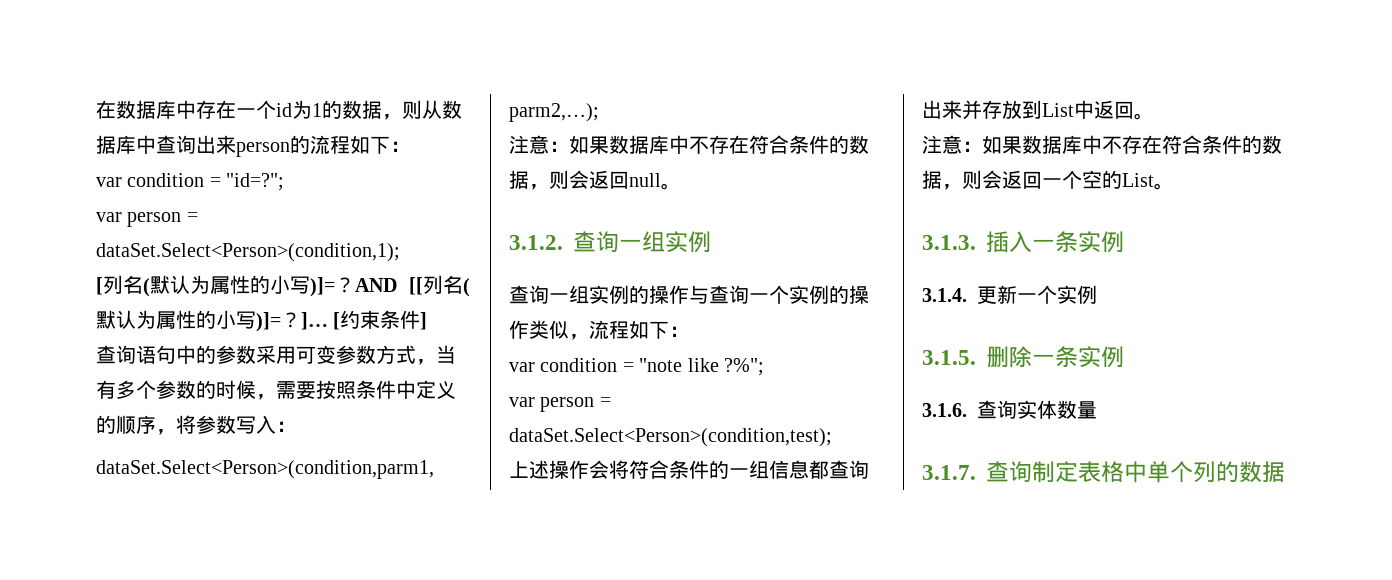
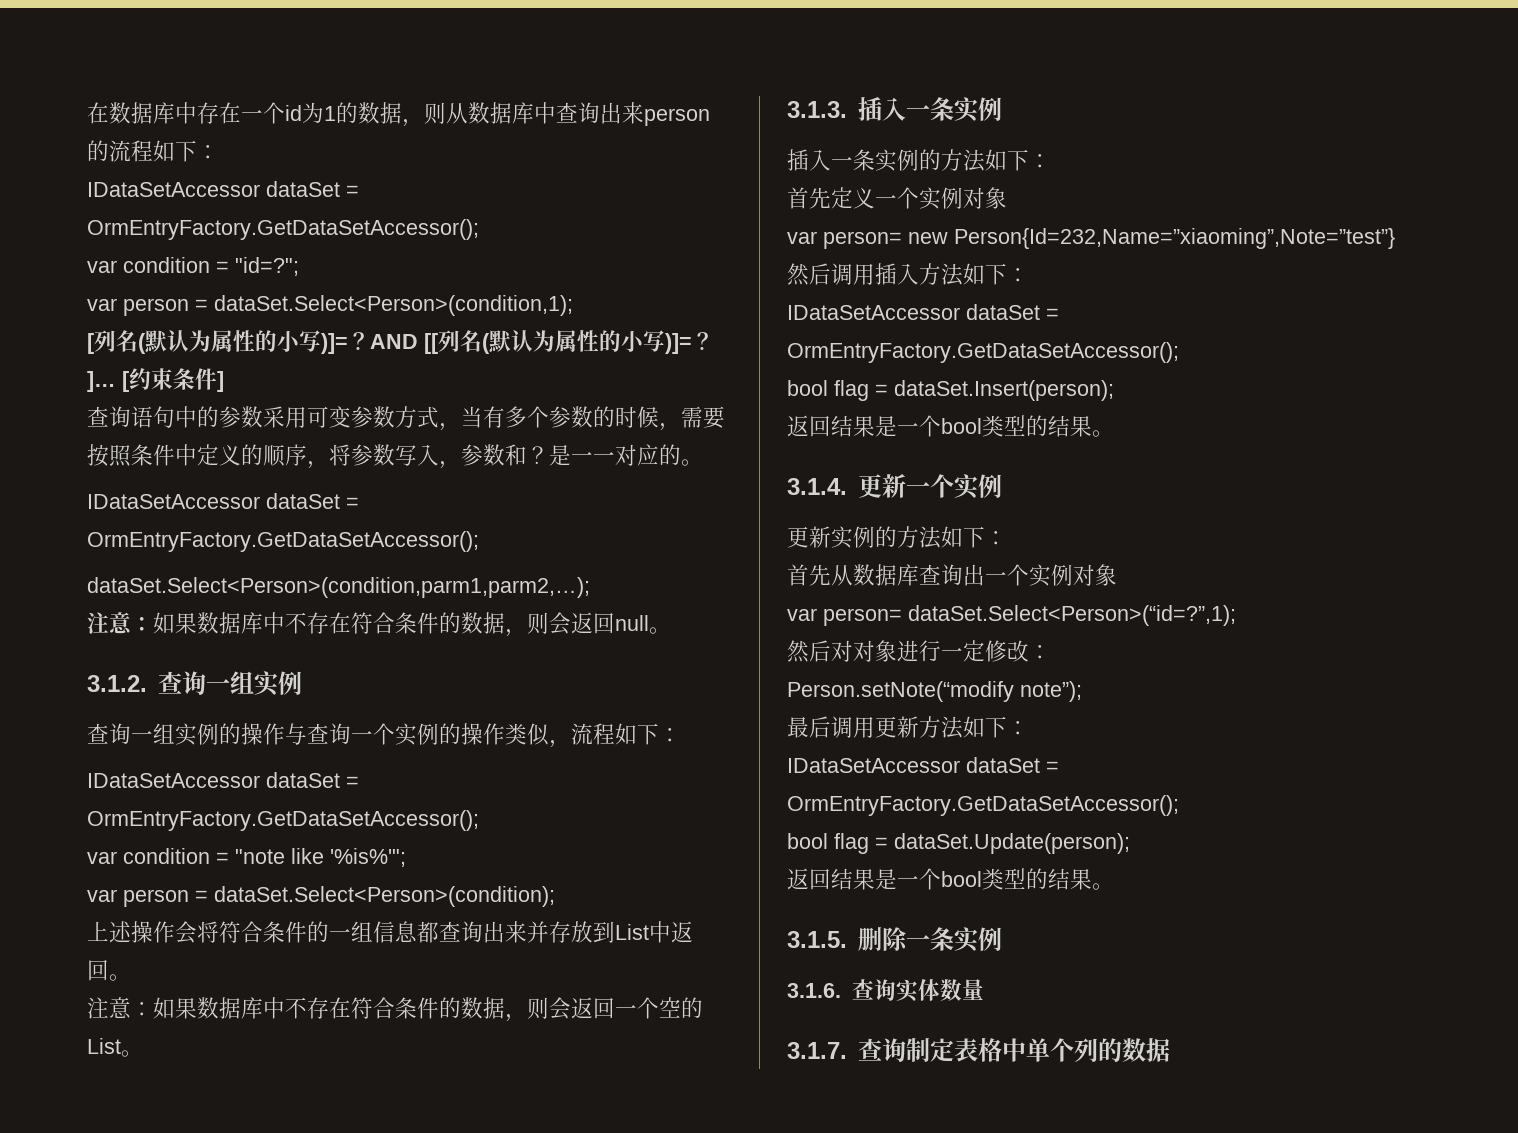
(410, 146) none -> [87,181,359,197] [87,219,479,240] // IDataSetAccessor dataSet = OrmEntryFactory.GetDataSetAccessor();
[276,421,296,432] ： -> [439,444,703,469] [87,493,359,509] [87,531,479,552] ，参数和？是一一对应的。 // IDataSetAccessor dataSet = OrmEntryFactory.GetDataSetAccessor();
(689, 331) none -> [87,772,359,788] [87,810,479,831] // IDataSetAccessor dataSet = OrmEntryFactory.GetDataSetAccessor();
[724,358,764,376] [509,397,611,412] [509,428,832,447] ?%"; // var person = dataSet.Select<Person>(condition,test); -> [330,848,406,867] [87,886,555,907] '%is%'"; // var person = dataSet.Select<Person>(condition);
[922,285,1097,304] 3.1.4.更新一个实例 -> [787,149,1051,172] [787,187,1007,210] [787,228,1395,249] [787,263,1029,286] [787,304,1059,320] [787,342,1179,363] [787,380,1114,401] [787,415,1114,437] [787,474,1002,499] [787,526,1007,549] [787,564,1117,587] [787,605,1236,626] [787,640,1051,663] [787,681,1082,702] [787,716,1029,739] [787,757,1059,773] [787,795,1179,816] [787,833,1130,854] [787,868,1114,890] 插入一条实例的方法如下： // 首先定义一个实例对象 // var person= new Person{Id=232,Name=”xiaoming”,Note=”test”} // 然后调用插入方法如下： // IDataSetAccessor dataSet = OrmEntryFactory.GetDataSetAccessor(); // bool flag = dataSet.Insert(person); // 返回结果是一个bool类型的结果。 // 3.1.4.更新一个实例 // 更新实例的方法如下： // 首先从数据库查询出一个实例对象 // var person= dataSet.Select<Person>(“id=?”,1); // 然后对对象进行一定修改： // Person.setNote(“modify note”); // 最后调用更新方法如下： // IDataSetAccessor dataSet = OrmEntryFactory.GetDataSetAccessor(); // bool flag = dataSet.Update(person); // 返回结果是一个bool类型的结果。

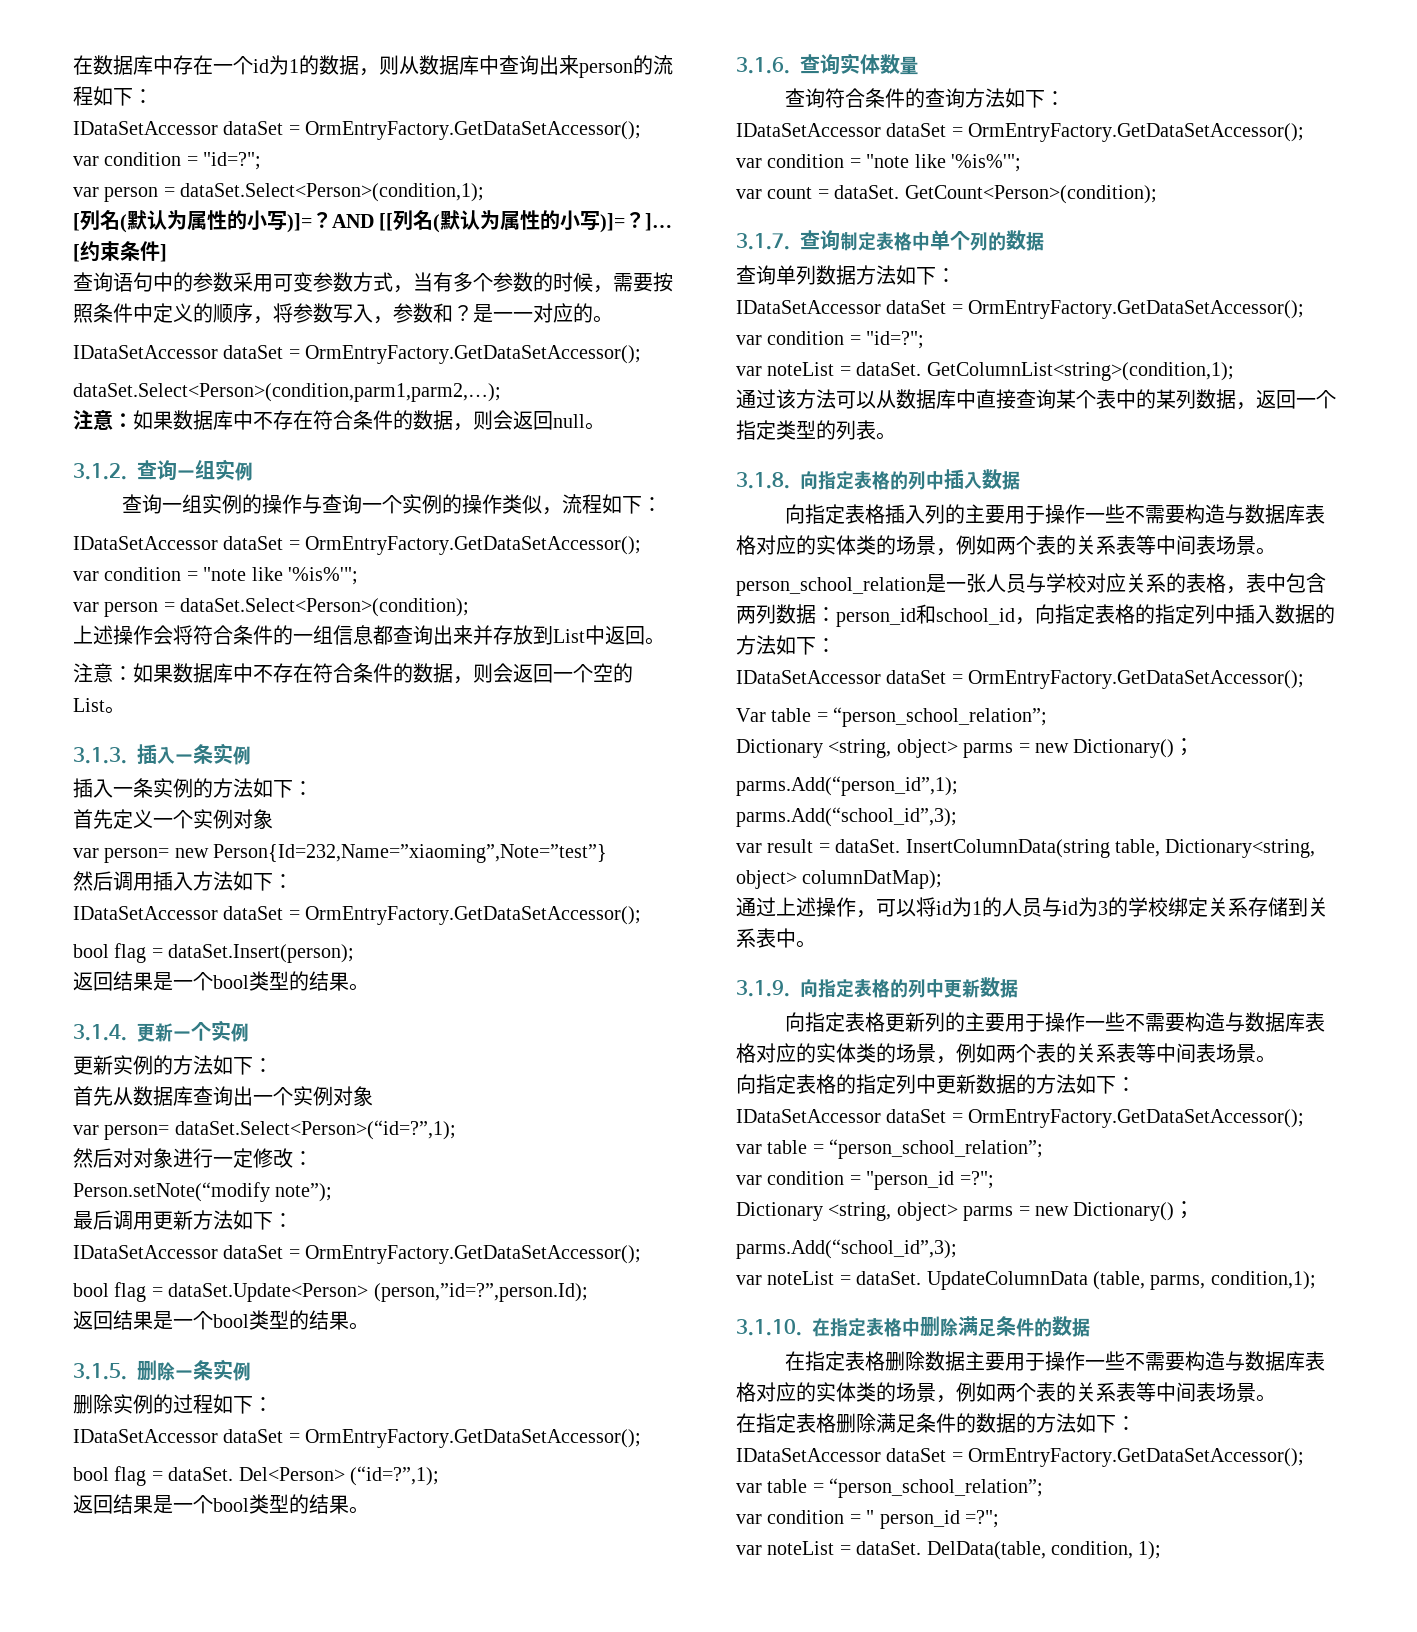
[894,833,1130,854] dataSet.Update(person); -> [168,1283,588,1302] dataSet.Update<Person> (person,”id=?”,person.Id);
[787,979,984,1002] 3.1.6.查询实体数量 -> [73,1394,273,1414] [73,1429,642,1448] [73,1466,439,1486] [73,1494,369,1514] [736,53,918,75] [785,88,1066,108] [736,123,1305,142] [736,154,1021,172] [736,185,1157,204] 删除实例的过程如下： // IDataSetAccessor dataSet = OrmEntryFactory.GetDataSetAccessor(); // bool flag = dataSet. Del<Person> (“id=?”,1); // 返回结果是一个bool类型的结果。 // 3.1.6.查询实体数量 // 查询符合条件的查询方法如下： // IDataSetAccessor dataSet = OrmEntryFactory.GetDataSetAccessor(); // var condition = "note like '%is%'"; // var count = dataSet. GetCount<Person>(condition);
(1170, 1050) none -> [736,265,956,285] [736,300,1305,319] [736,331,925,349] [736,362,1234,381] [736,389,1336,410] [736,420,896,440] [736,469,1020,490] [785,504,1326,524] [736,535,1276,556] [736,573,1326,596] [736,604,1335,627] [736,635,836,655] [736,670,1305,689] [736,707,1048,727] [736,738,1195,758] [736,776,958,796] [736,807,957,827] [736,839,1316,858] [736,870,943,889] [736,897,1328,918] [736,928,816,948] [736,977,1018,998] [785,1012,1326,1032] [736,1043,1276,1064] [736,1074,1136,1094] [736,1109,1305,1128] [736,1139,1044,1159] [736,1171,994,1190] [736,1201,1195,1221] [736,1239,957,1259] [736,1271,1316,1290] [736,1316,1090,1337] [785,1351,1326,1371] [736,1382,1276,1403] [736,1413,1136,1433] [736,1448,1305,1467] [736,1478,1044,1498] [736,1510,999,1529] [736,1541,1162,1560] // 查询单列数据方法如下： // IDataSetAccessor dataSet = OrmEntryFactory.GetDataSetAccessor(); // var condition = "id=?"; // var noteList = dataSet. GetColumnList<string>(condition,1); // 通过该方法可以从数据库中直接查询某个表中的某列数据，返回一个指定类型的列表。 // 3.1.8.向指定表格的列中插入数据 // 向指定表格插入列的主要用于操作一些不需要构造与数据库表格对应的实体类的场景，例如两个表的关系表等中间表场景。 // person_school_relation是一张人员与学校对应关系的表格，表中包含两列数据：person_id和school_id，向指定表格的指定列中插入数据的方法如下： // IDataSetAccessor dataSet = OrmEntryFactory.GetDataSetAccessor(); // Var table = “person_school_relation”; // Dictionary <string, object> parms = new Dictionary()； // parms.Add(“person_id”,1); // parms.Add(“school_id”,3); // var result = dataSet. InsertColumnData(string table, Dictionary<string, object> columnDatMap); // 通过上述操作，可以将id为1的人员与id为3的学校绑定关系存储到关系表中。 // 3.1.9.向指定表格的列中更新数据 // 向指定表格更新列的主要用于操作一些不需要构造与数据库表格对应的实体类的场景，例如两个表的关系表等中间表场景。 // 向指定表格的指定列中更新数据的方法如下： // IDataSetAccessor dataSet = OrmEntryFactory.GetDataSetAccessor(); // var table = “person_school_relation”; // var condition = "person_id =?"; // Dictionary <string, object> parms = new Dictionary()； // parms.Add(“school_id”,3); // var noteList = dataSet. UpdateColumnData (table, parms, condition,1); // 3.1.10.在指定表格中删除满足条件的数据 // 在指定表格删除数据主要用于操作一些不需要构造与数据库表格对应的实体类的场景，例如两个表的关系表等中间表场景。 // 在指定表格删除满足条件的数据的方法如下： // IDataSetAccessor dataSet = OrmEntryFactory.GetDataSetAccessor(); // var table = “person_school_relation”; // var condition = " person_id =?"; // var noteList = dataSet. DelData(table, condition, 1);

